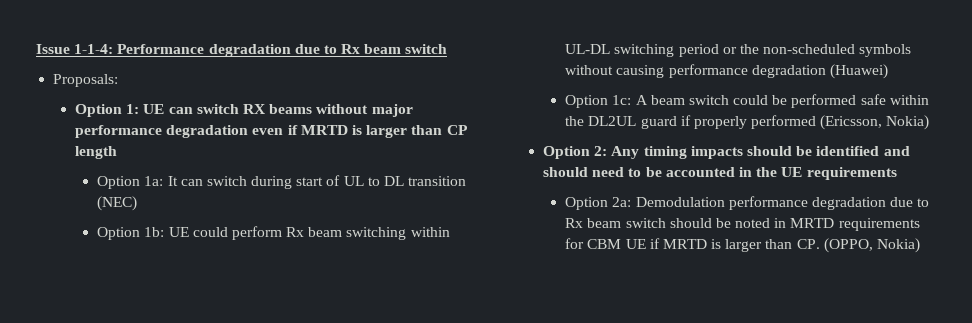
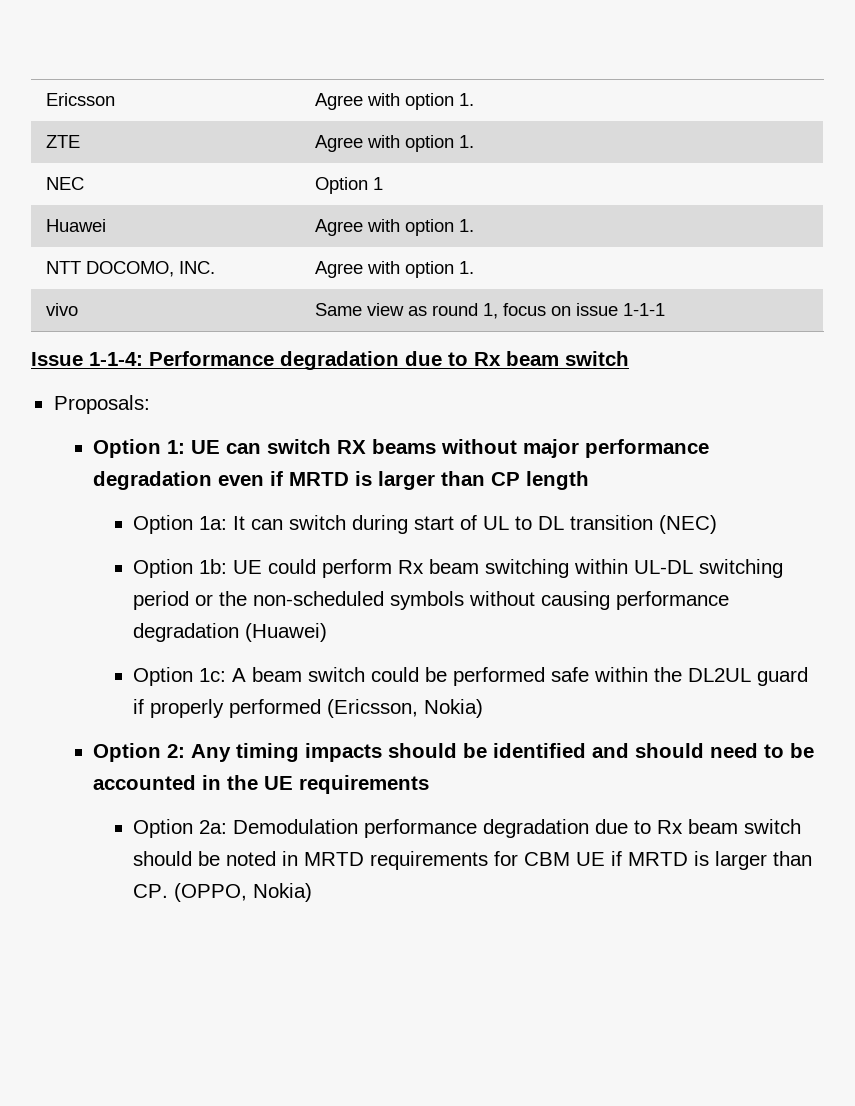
(36, 49) none -> [45,93,115,106] [314,93,474,110] [45,135,80,148] [314,135,474,152] [45,177,84,190] [314,177,383,194] [45,219,106,232] [314,219,474,236] [45,261,215,277] [314,261,474,278] [45,303,78,316] [314,303,665,319] Ericsson | Agree with option 1. // ZTE | Agree with option 1. // NEC | Option 1 // Huawei | Agree with option 1. // NTT DOCOMO, INC. | Agree with option 1. // vivo | Same view as round 1, focus on issue 1-1-1 //

